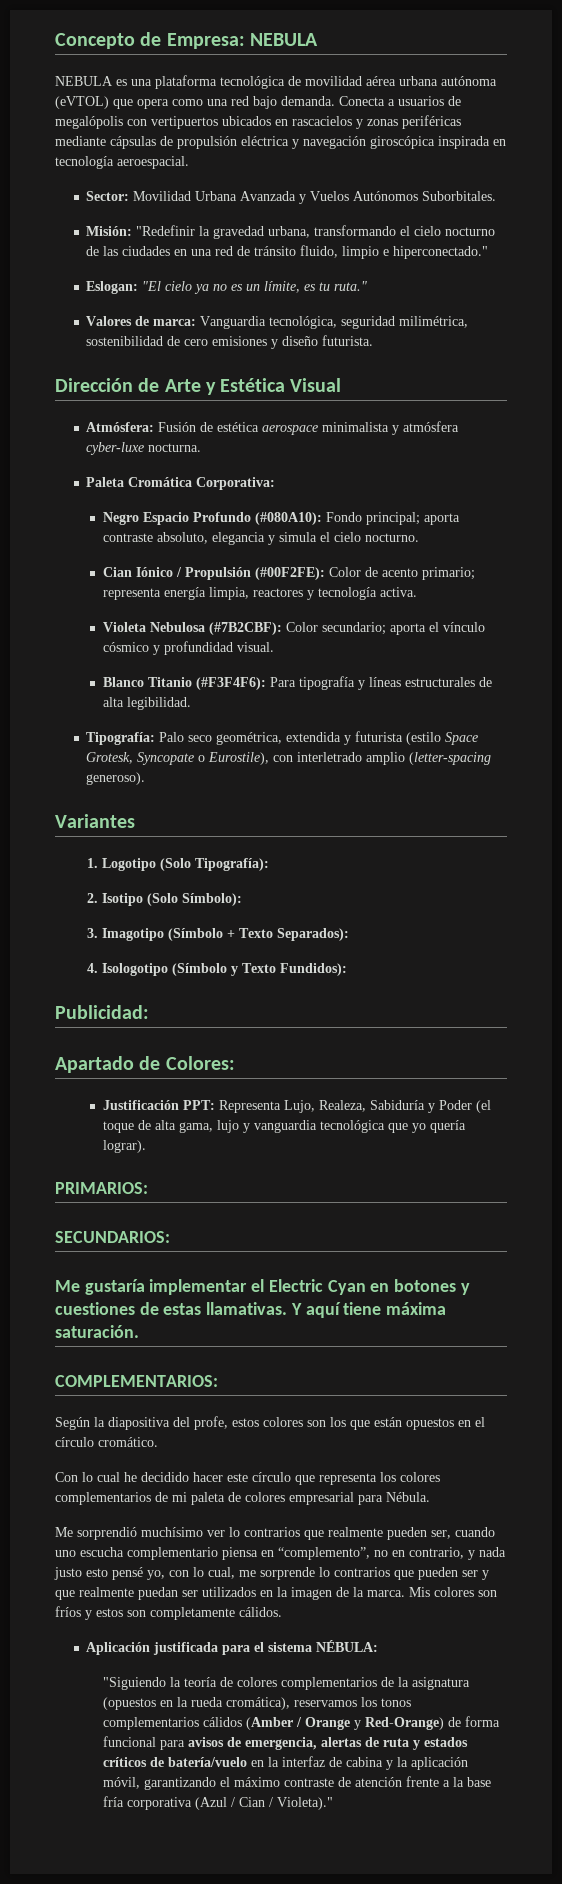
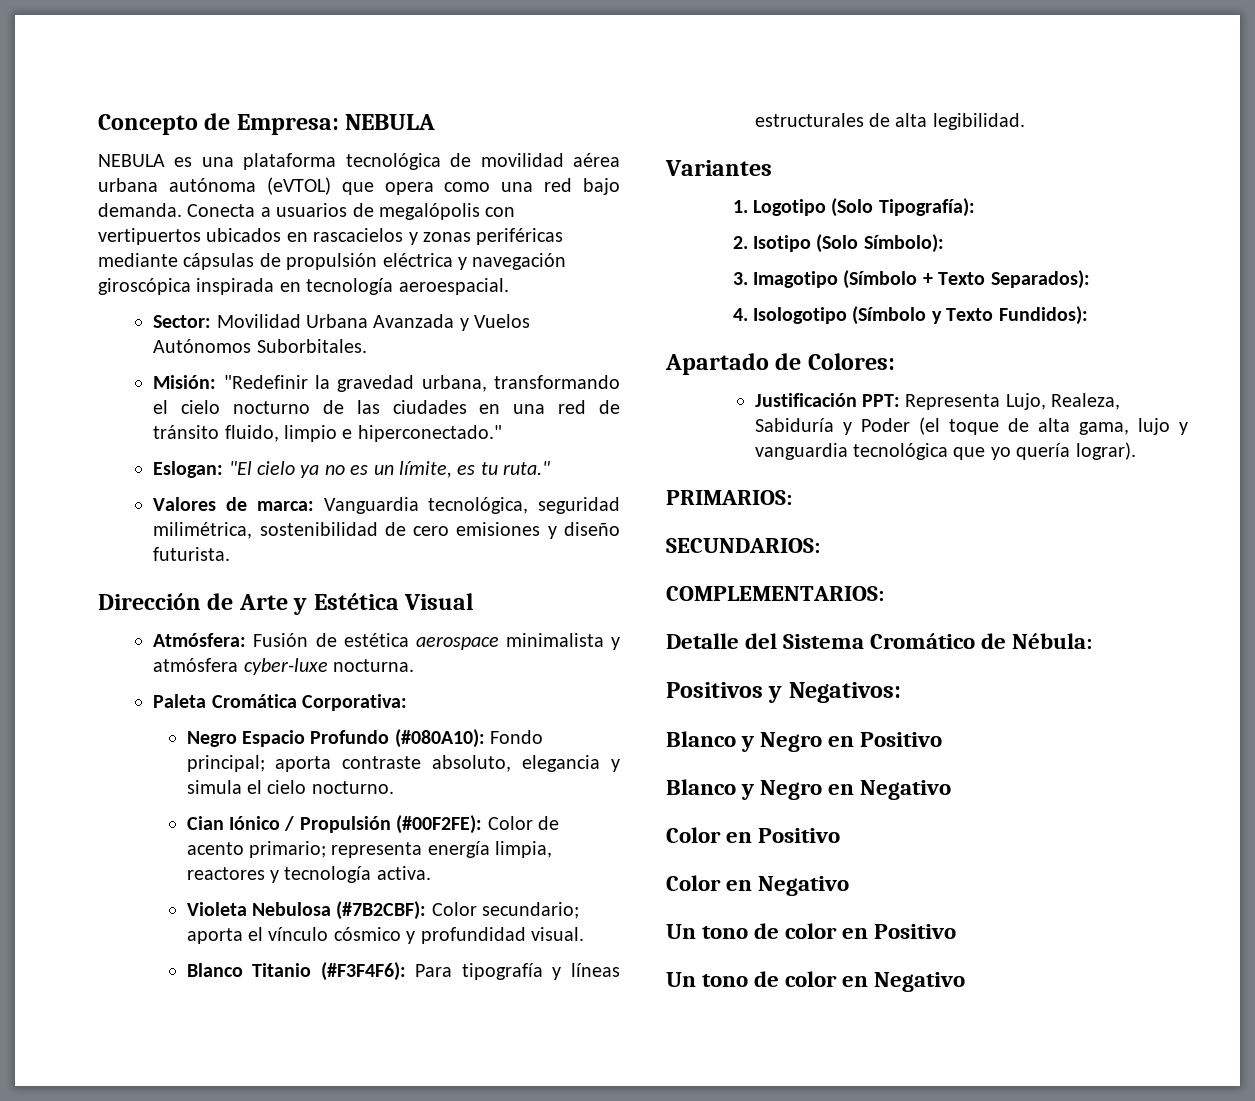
[86,731,479,745] [86,752,492,765] [86,772,146,785] // Tipografía: Palo seco geométrica, extendida y futurista (estilo Space Grotesk, Syncopate o Eurostile), con interletrado amplio (letter-spacing generoso). -> (1025, 121) none
[55,1005,149,1019] // Publicidad: -> (1088, 315) none
[55,1279,470,1295] [55,1302,447,1318] [55,1325,139,1338] [55,1375,218,1387] [55,1416,485,1430] [55,1437,158,1447] [55,1472,440,1485] [55,1492,430,1505] [55,1527,495,1540] [55,1547,506,1560] [54,1567,489,1580] [55,1587,497,1600] [55,1606,282,1620] [86,1640,379,1655] [103,1677,471,1690] [103,1697,412,1710] [103,1716,501,1730] [103,1736,469,1750] [103,1756,469,1770] [103,1776,492,1790] [103,1796,334,1810] Me gustaría implementar el Electric Cyan en botones y cuestiones de estas llamativas. Y aquí tiene máxima saturación. // COMPLEMENTARIOS: // Según la diapositiva del profe, estos colores son los que están opuestos en el círculo cromático. // Con lo cual he decidido hacer este círculo que representa los colores complementarios de mi paleta de colores empresarial para Nébula. // Me sorprendió muchísimo ver lo contrarios que realmente pueden ser, cuando uno escucha complementario piensa en “complemento”, no en contrario, y nada justo esto pensé yo, con lo cual, me sorprende lo contrarios que pueden ser y que realmente puedan ser utilizados en la imagen de la marca. Mis colores son fríos y estos son completamente cálidos. // Aplicación justificada para el sistema NÉBULA: // "Siguiendo la teoría de colores complementarios de la asignatura (opuestos en la rueda cromática), reservamos los tonos complementarios cálidos (Amber / Orange y Red-Orange) de forma funcional para avisos de emergencia, alertas de ruta y estados críticos de batería/vuelo en la interfaz de cabina y la aplicación móvil, garantizando el máximo contraste de atención frente a la base fría corporativa (Azul / Cian / Violeta)." -> [666,586,884,601] [666,633,1093,649] [666,682,901,703] [666,731,943,752] [666,779,952,800] [666,827,841,843] [666,875,850,896] [666,923,957,939] [666,971,966,992] COMPLEMENTARIOS: // Detalle del Sistema Cromático de Nébula: // Positivos y Negativos: // Blanco y Negro en Positivo // Blanco y Negro en Negativo // Color en Positivo // Color en Negativo // Un tono de color en Positivo // Un tono de color en Negativo

